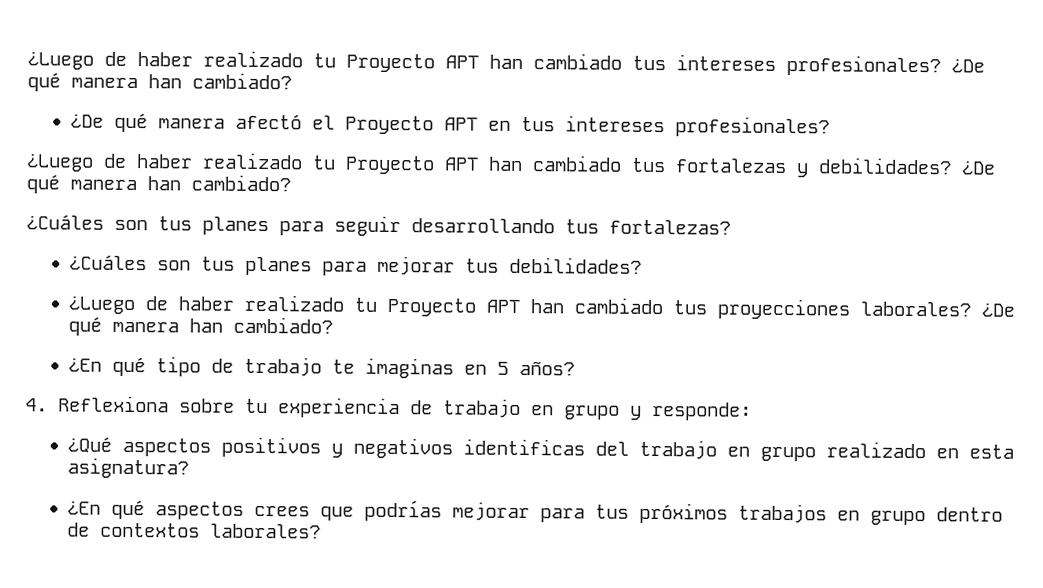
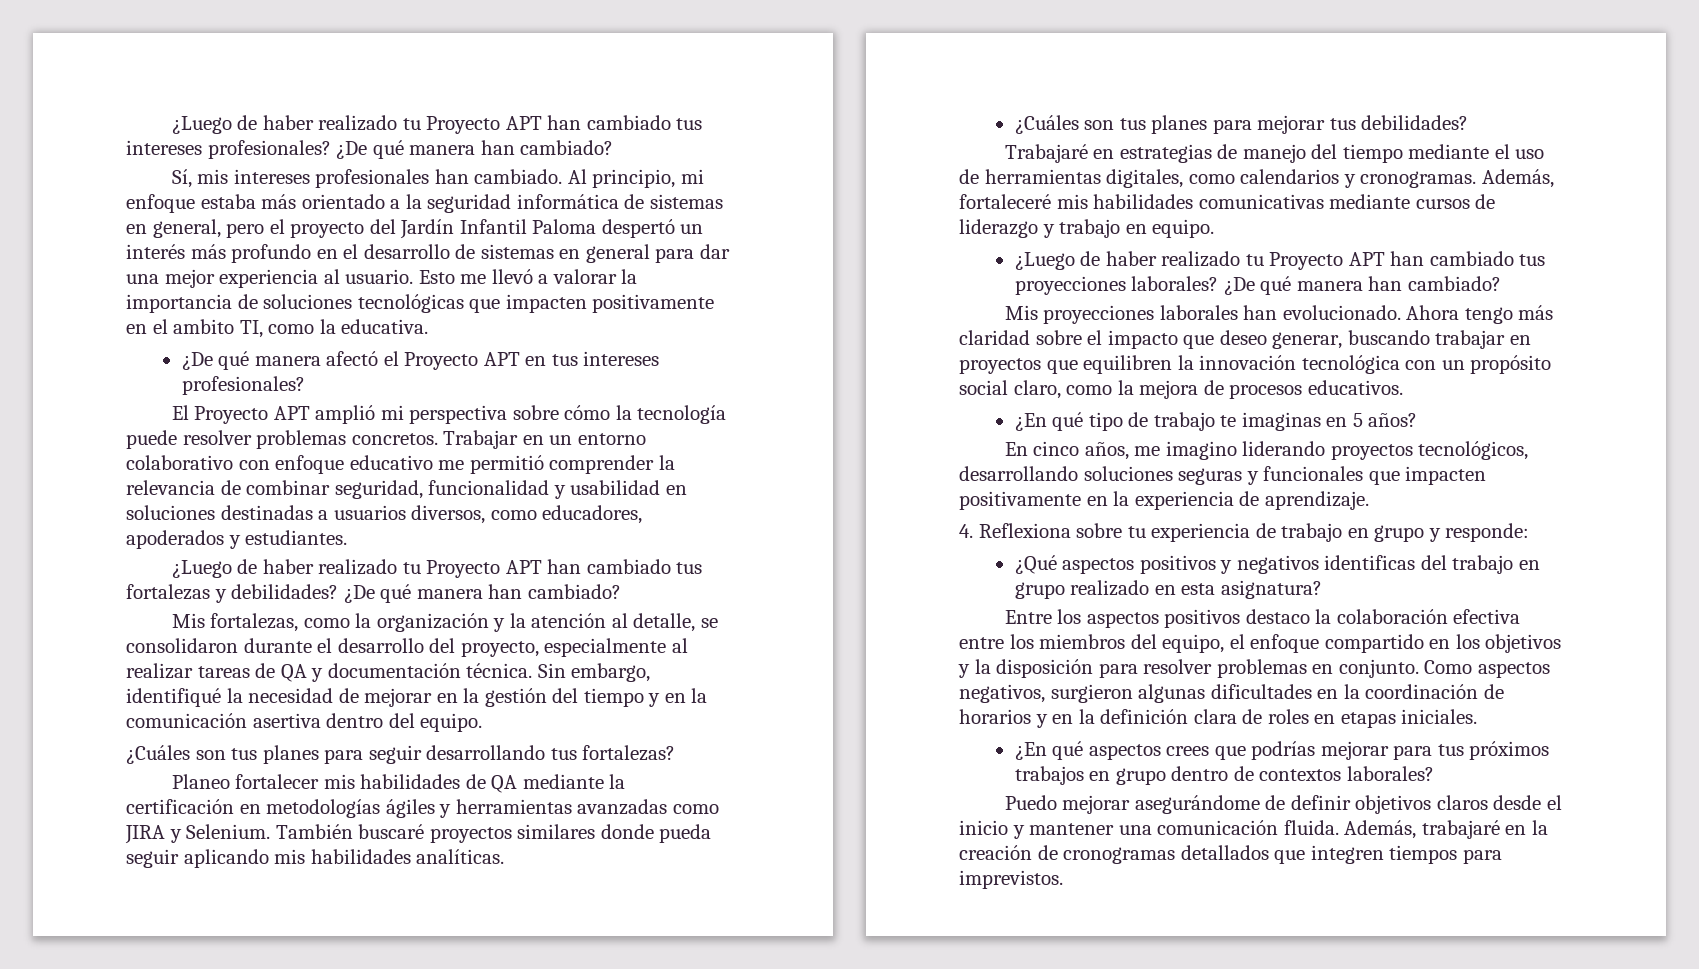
(292, 81) none -> [171,169,704,188] [126,194,723,213] [126,219,704,239] [126,244,730,263] [126,269,638,288] [126,294,715,313] [126,319,429,338] // Sí, mis intereses profesionales han cambiado. Al principio, mi enfoque estaba más orientado a la seguridad informática de sistemas en general, pero el proyecto del Jardín Infantil Paloma despertó un interés más profundo en el desarrollo de sistemas en general para dar una mejor experiencia al usuario. Esto me llevó a valorar la importancia de soluciones tecnológicas que impacten positivamente en el ambito TI, como la educativa.
(830, 127) none -> [171,405,727,424] [126,430,646,449] [126,455,675,474] [126,480,687,499] [126,505,643,524] [126,530,348,549] // El Proyecto APT amplió mi perspectiva sobre cómo la tecnología puede resolver problemas concretos. Trabajar en un entorno colaborativo con enfoque educativo me permitió comprender la relevancia de combinar seguridad, funcionalidad y usabilidad en soluciones destinadas a usuarios diversos, como educadores, apoderados y estudiantes.
(291, 183) none -> [171,613,718,632] [126,638,688,657] [126,663,651,682] [126,688,708,707] [126,713,483,732] // Mis fortalezas, como la organización y la atención al detalle, se consolidaron durante el desarrollo del proyecto, especialmente al realizar tareas de QA y documentación técnica. Sin embargo, identifiqué la necesidad de mejorar en la gestión del tiempo y en la comunicación asertiva dentro del equipo.
(731, 227) none -> [171,774,626,793] [126,799,719,818] [125,824,712,844] [126,849,505,868] // Planeo fortalecer mis habilidades de QA mediante la certificación en metodologías ágiles y herramientas avanzadas como JIRA y Selenium. También buscaré proyectos similares donde pueda seguir aplicando mis habilidades analíticas.
(642, 265) none -> [1004,144,1545,163] [959,169,1554,188] [959,194,1496,209] [959,219,1215,238] // Trabajaré en estrategias de manejo del tiempo mediante el uso de herramientas digitales, como calendarios y cronogramas. Además, fortaleceré mis habilidades comunicativas mediante cursos de liderazgo y trabajo en equipo.
(333, 325) none -> [1004,305,1554,324] [959,330,1531,349] [959,355,1552,374] [959,380,1403,399] // Mis proyecciones laborales han evolucionado. Ahora tengo más claridad sobre el impacto que deseo generar, buscando trabajar en proyectos que equilibren la innovación tecnológica con un propósito social claro, como la mejora de procesos educativos.
(575, 368) none -> [1004,441,1529,460] [959,466,1487,485] [959,491,1369,510] // En cinco años, me imagino liderando proyectos tecnológicos, desarrollando soluciones seguras y funcionales que impacten positivamente en la experiencia de aprendizaje.
(189, 468) none -> [1004,609,1521,628] [959,634,1562,653] [958,659,1550,678] [959,684,1504,703] [959,709,1478,728] // Entre los aspectos positivos destaco la colaboración efectiva entre los miembros del equipo, el enfoque compartido en los objetivos y la disposición para resolver problemas en conjunto. Como aspectos negativos, surgieron algunas dificultades en la coordinación de horarios y en la definición clara de roles en etapas iniciales.
(321, 531) none -> [1004,795,1562,814] [959,820,1548,839] [959,845,1502,864] [959,870,1063,889] // Puedo mejorar asegurándome de definir objetivos claros desde el inicio y mantener una comunicación fluida. Además, trabajaré en la creación de cronogramas detallados que integren tiempos para imprevistos.

